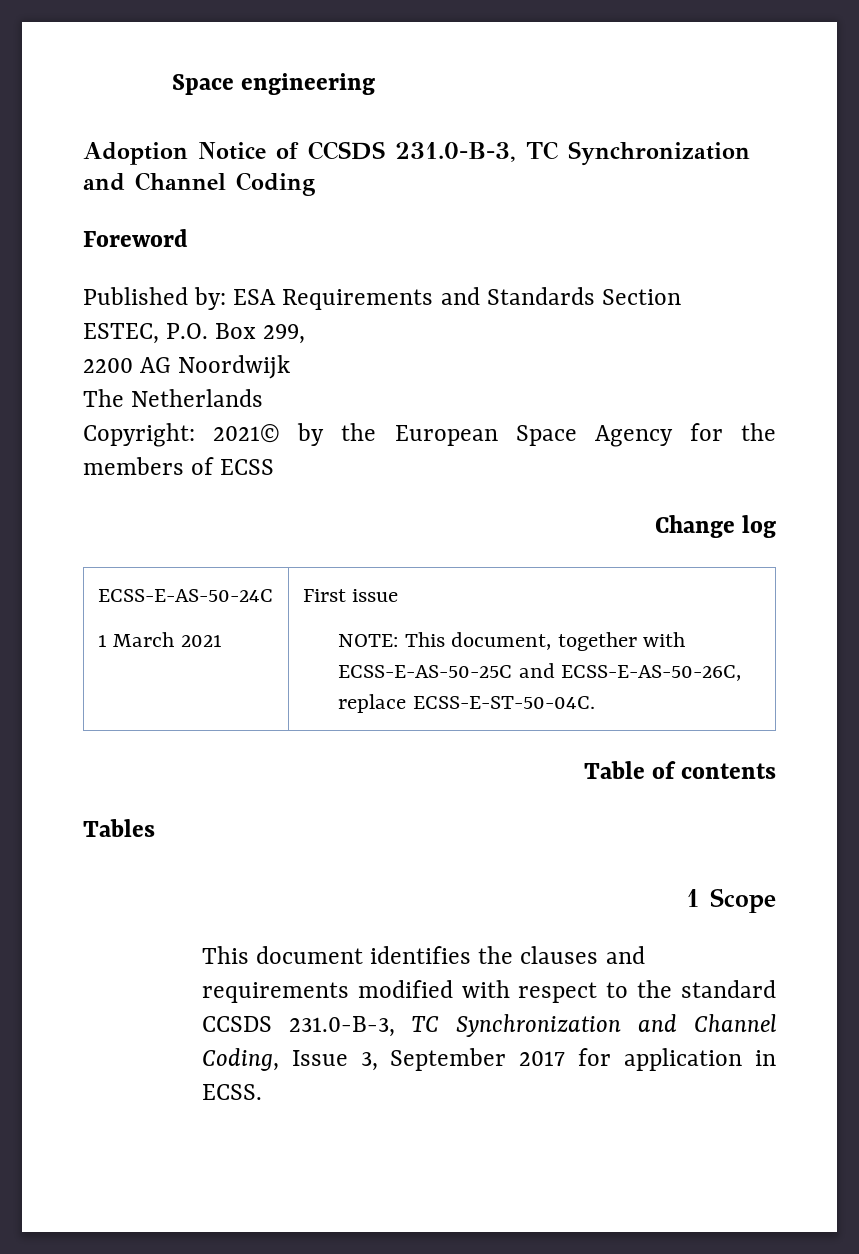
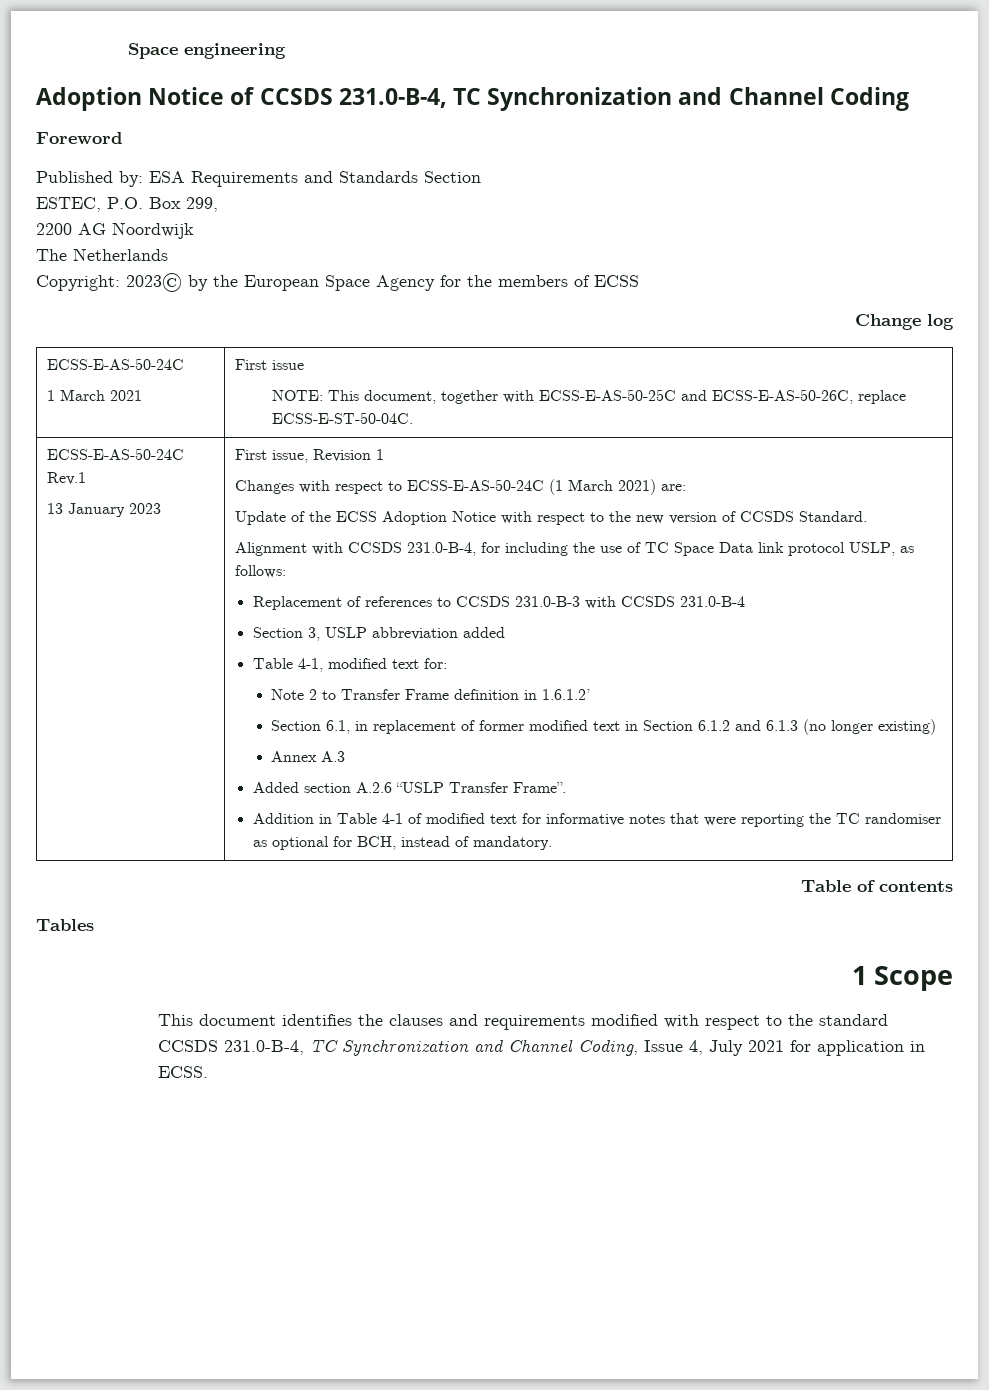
[395,142,516,162] 231.0-B-3, -> [338,88,447,108] 231.0-B-4,
[213,424,281,443] 2021© -> [126,273,182,292] 2023©
(595, 702) none -> [47,448,185,460] [47,472,87,485] [47,503,162,517] [235,449,385,463] [235,479,687,495] [235,511,868,525] [235,542,915,556] [235,565,287,578] [252,596,745,610] [252,627,505,641] [252,658,447,672] [271,689,591,700] [271,719,937,735] [271,751,346,762] [252,782,566,793] [252,813,941,827] [252,836,552,850] // ECSS-E-AS-50-24C Rev.1 // 13 January 2023 | First issue, Revision 1 // Changes with respect to ECSS-E-AS-50-24C (1 March 2021) are: // Update of the ECSS Adoption Notice with respect to the new version of CCSDS Standard. // Alignment with CCSDS 231.0-B-4, for including the use of TC Space Data link protocol USLP, as follows: // Replacement of references to CCSDS 231.0-B-3 with CCSDS 231.0-B-4 // Section 3, USLP abbreviation added // Table 4-1, modified text for: // Note 2 to Transfer Frame definition in 1.6.1.2’ // Section 6.1, in replacement of former modified text in Section 6.1.2 and 6.1.3 (no longer existing) // Annex A.3 // Added section A.2.6 “USLP Transfer Frame”. // Addition in Table 4-1 of modified text for informative notes that were reporting the TC randomiser as optional for BCH, instead of mandatory.
[288,1016,395,1037] 231.0-B-3, -> [224,1040,305,1055] 231.0-B-4,
[360,1048,566,1071] 3, September 2017 -> [689,1040,785,1056] 4, July 2021

